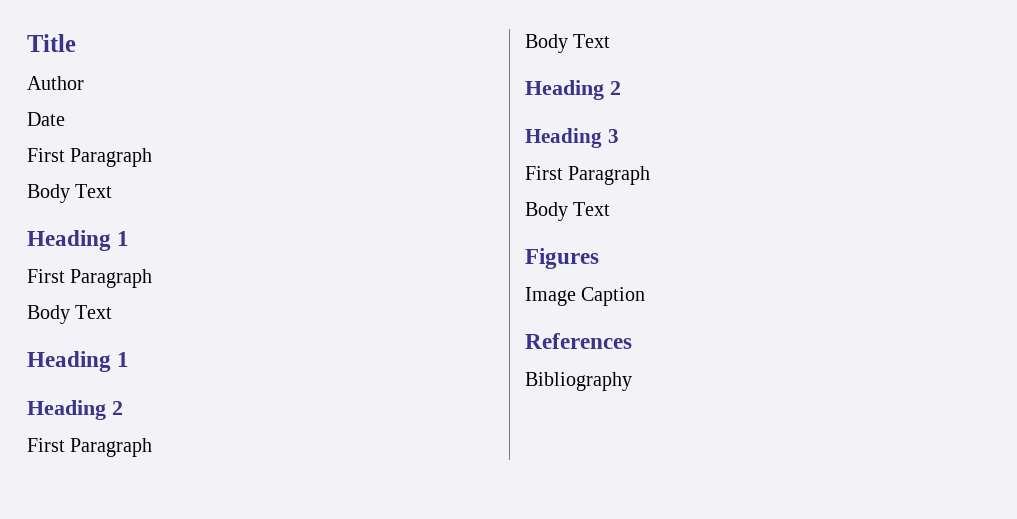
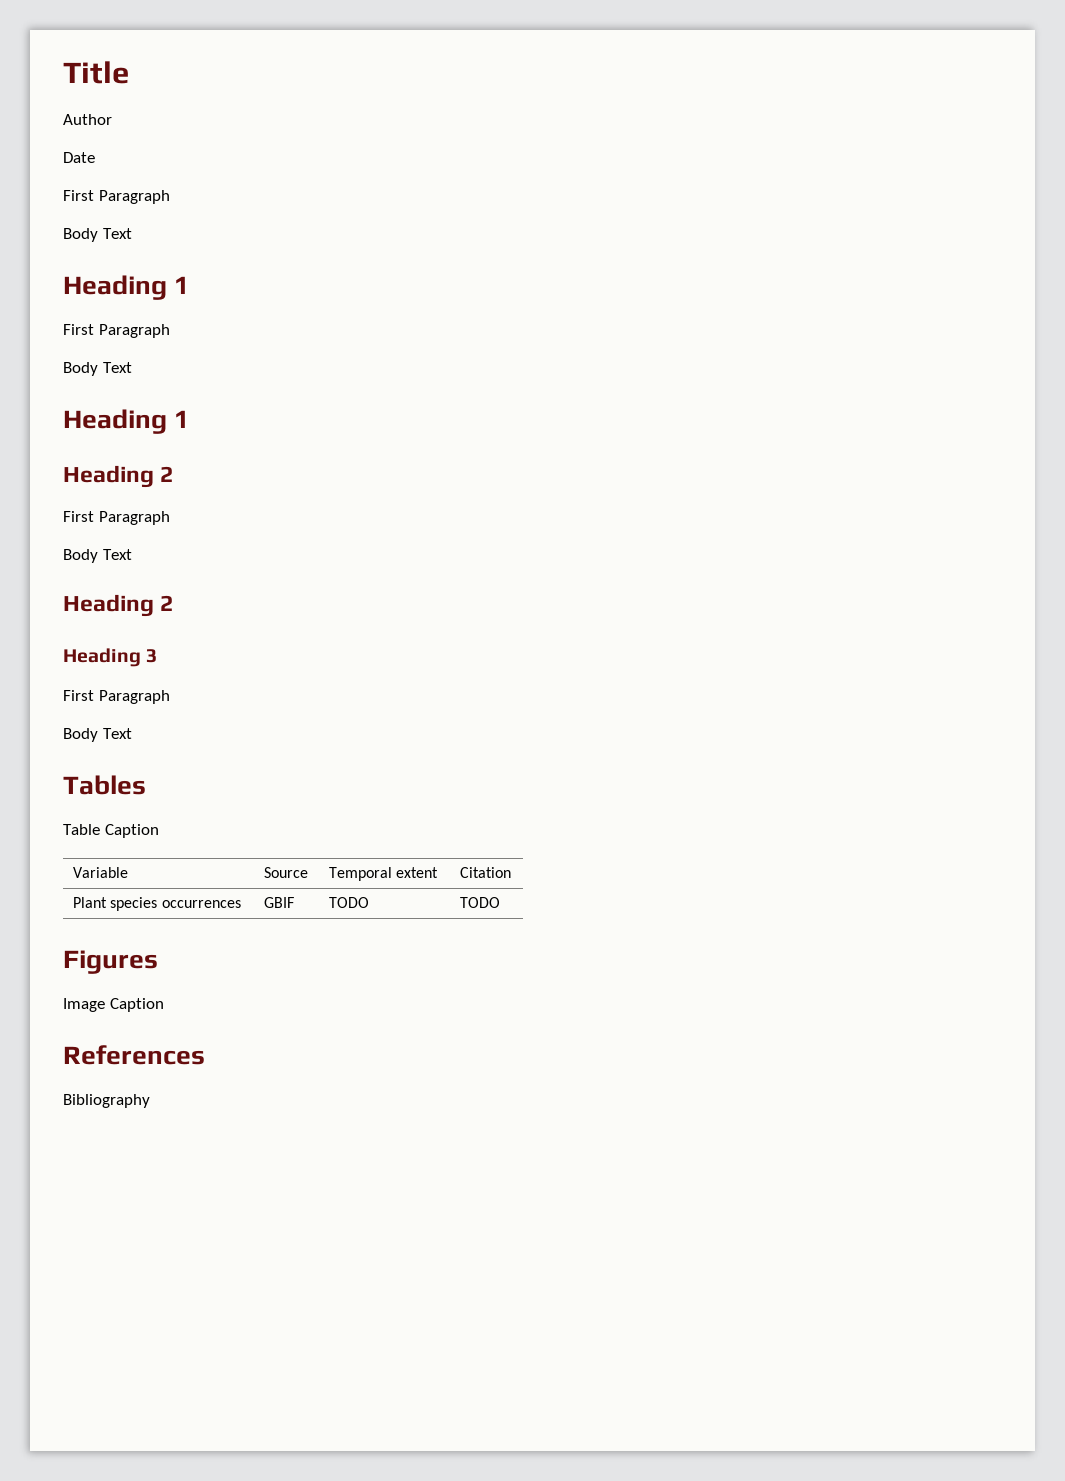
(611, 209) none -> [63,775,146,795] [63,824,159,838] [73,867,129,878] [264,867,309,878] [329,867,439,881] [460,867,512,878] [73,897,241,911] [264,897,295,908] [329,897,370,908] [460,897,501,908] // Tables // Table Caption // Variable | Source | Temporal extent | Citation // Plant species occurrences | GBIF | TODO | TODO

